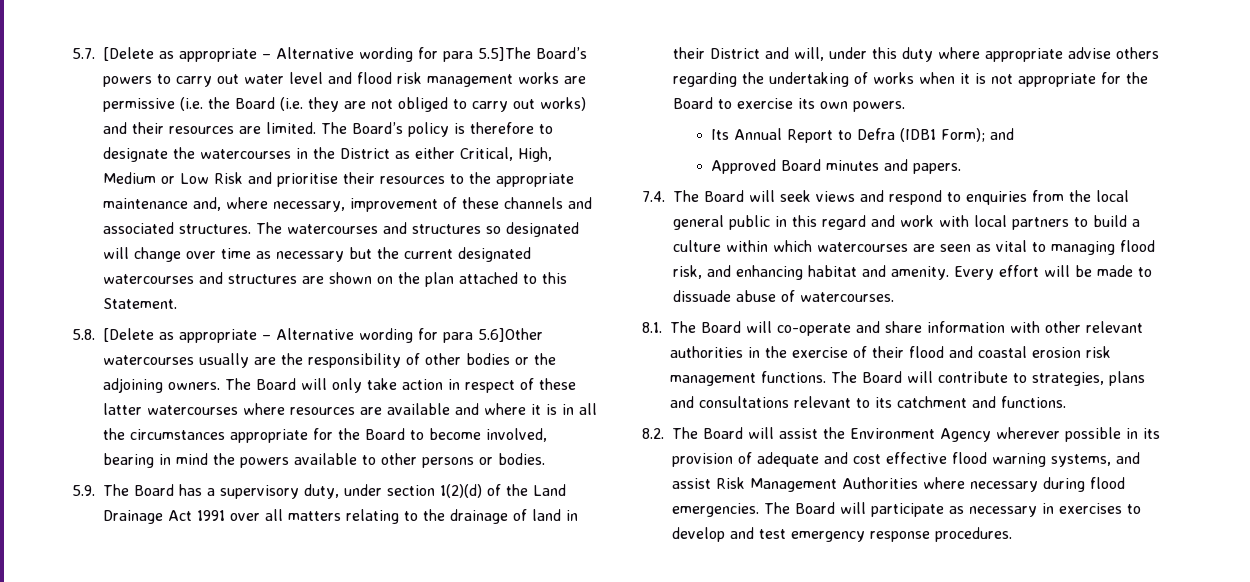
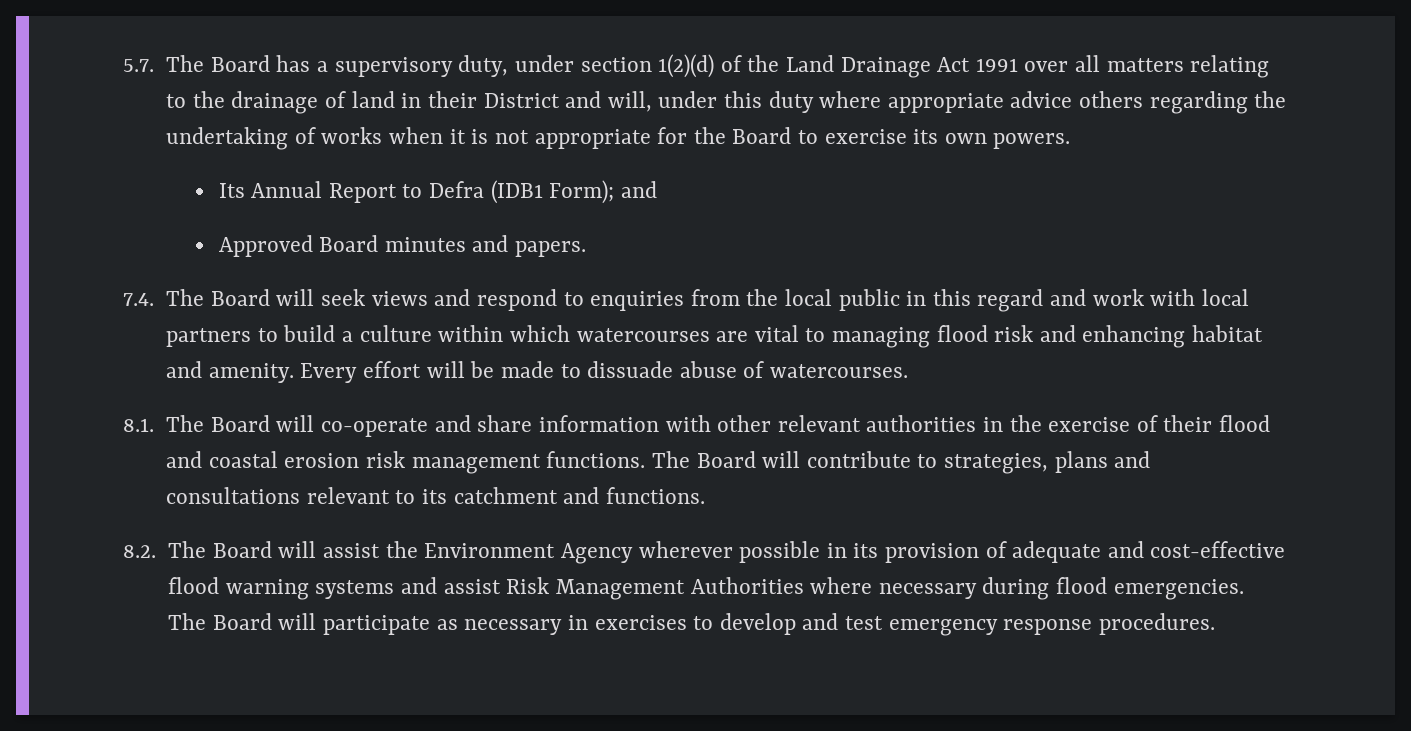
[103,47,587,62] [103,72,586,87] [103,97,586,112] [103,122,553,137] [103,147,552,162] [103,172,574,187] [103,197,592,212] [103,222,579,237] [103,247,531,262] [103,272,567,287] [103,298,177,309] [72,328,543,343] [103,353,556,368] [103,378,576,393] [103,403,597,415] [103,428,547,443] [103,453,545,468] [72,485,95,496] [Delete as appropriate – Alternative wording for para 5.5]The Board’s powers to carry out water level and flood risk management works are permissive (i.e. the Board (i.e. they are not obliged to carry out works) and their resources are limited. The Board’s policy is therefore to designate the watercourses in the District as either Critical, High, Medium or Low Risk and prioritise their resources to the appropriate maintenance and, where necessary, improvement of these channels and associated structures. The watercourses and structures so designated will change over time as necessary but the current designated watercourses and structures are shown on the plan attached to this Statement. // 5.8. [Delete as appropriate – Alternative wording for para 5.6]Other watercourses usually are the responsibility of other bodies or the adjoining owners. The Board will only take action in respect of these latter watercourses where resources are available and where it is in all the circumstances appropriate for the Board to become involved, bearing in mind the powers available to other persons or bodies. // 5.9. -> (154, 65) none
[1068,47,1111,59] advise -> [1010,91,1073,108] advice
[673,215,724,230] general -> (833, 297) none
[940,244,991,252] seen as -> (749, 336) none
[673,265,702,279] risk, -> [994,325,1034,342] risk
[853,452,947,464] cost effective -> [1150,541,1286,558] cost-effective
[1051,454,1111,467] systems, -> [315,580,395,599] systems

